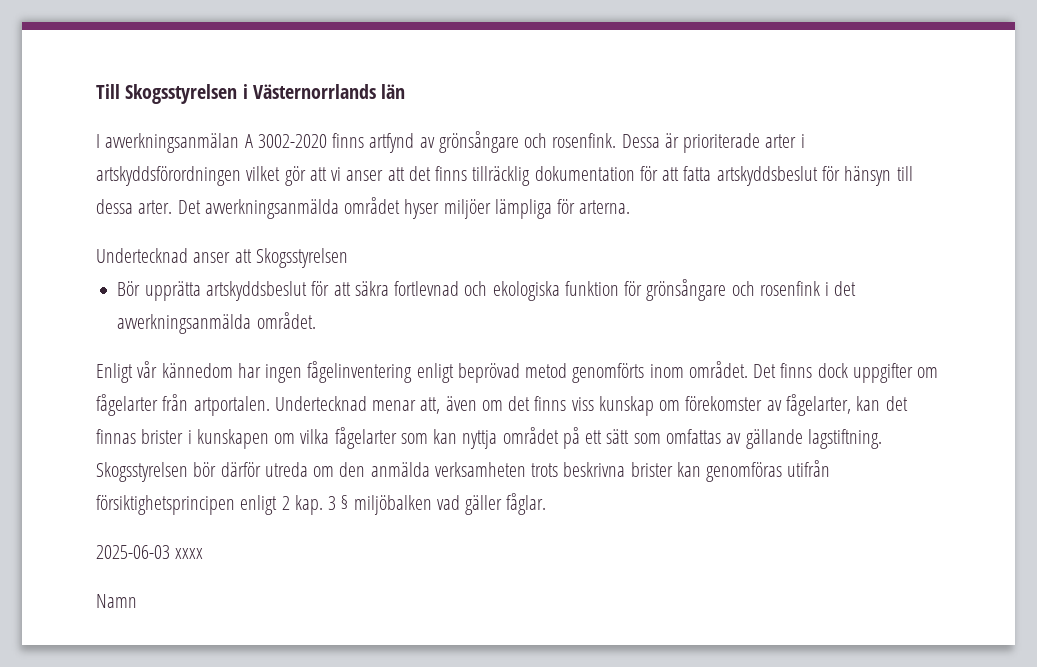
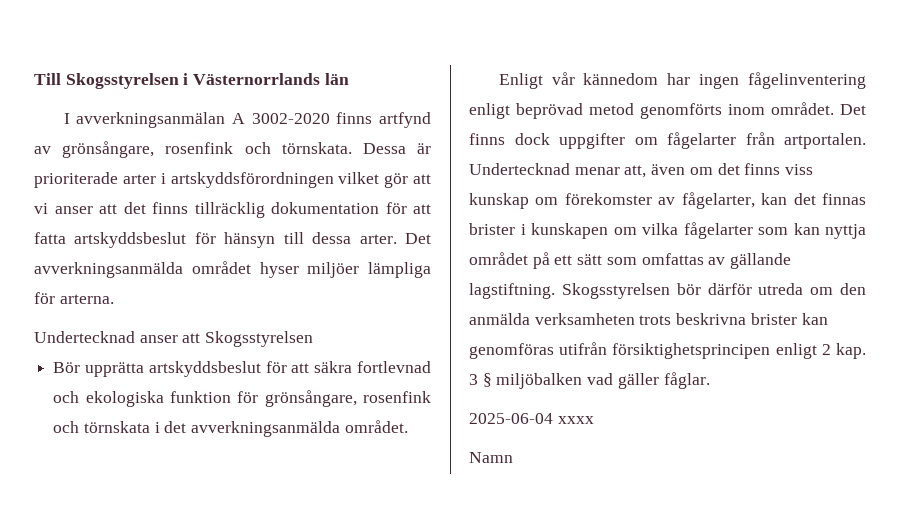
[438,131,617,153] grönsångare och rosenfink. -> [62,141,352,158] grönsångare, rosenfink och törnskata.
[646,279,820,301] grönsångare och rosenfink -> [264,390,431,407] [53,421,150,433] grönsångare, rosenfink och törnskata
[96,545,170,559] 2025-06-03 -> [469,413,553,424] 2025-06-04

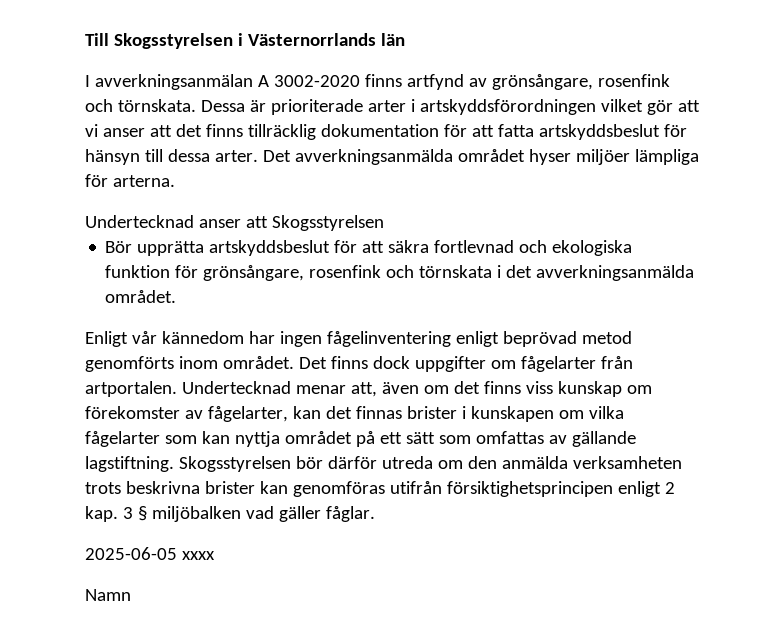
[469,413,553,424] 2025-06-04 -> [85,547,177,560] 2025-06-05

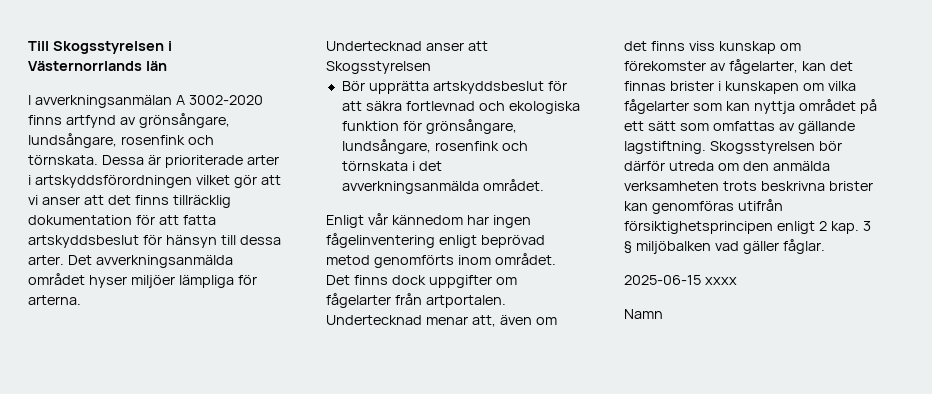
(593, 82) none -> [28,133,117,148] lundsångare,
(305, 273) none -> [341,139,431,154] lundsångare,
[85,547,177,560] 2025-06-05 -> [624,275,701,285] 2025-06-15

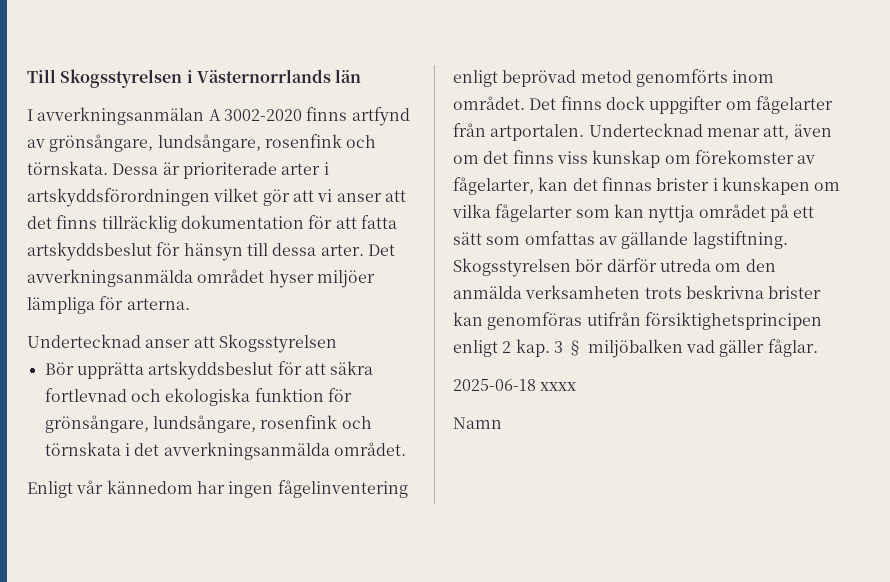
[624,275,701,285] 2025-06-15 -> [453,379,536,391] 2025-06-18

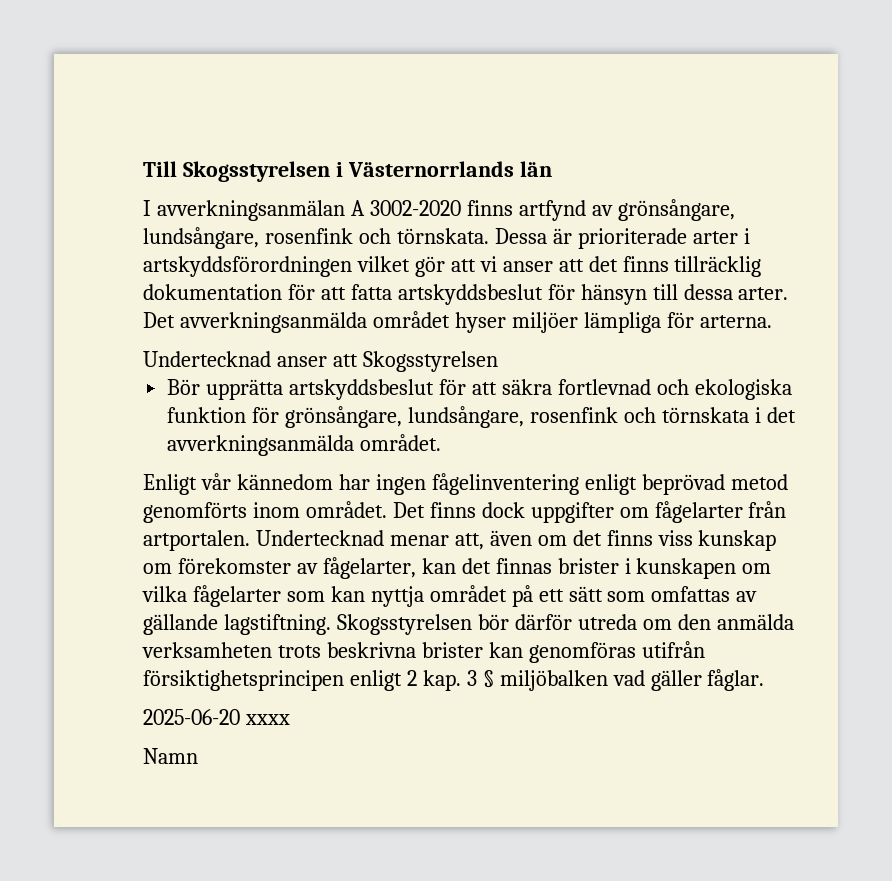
[453,379,536,391] 2025-06-18 -> [143,709,240,725] 2025-06-20

